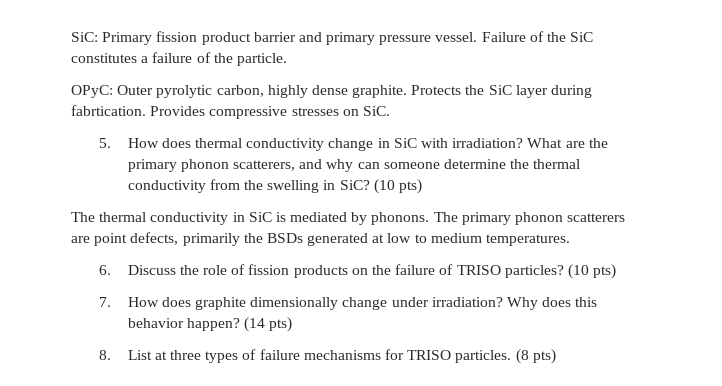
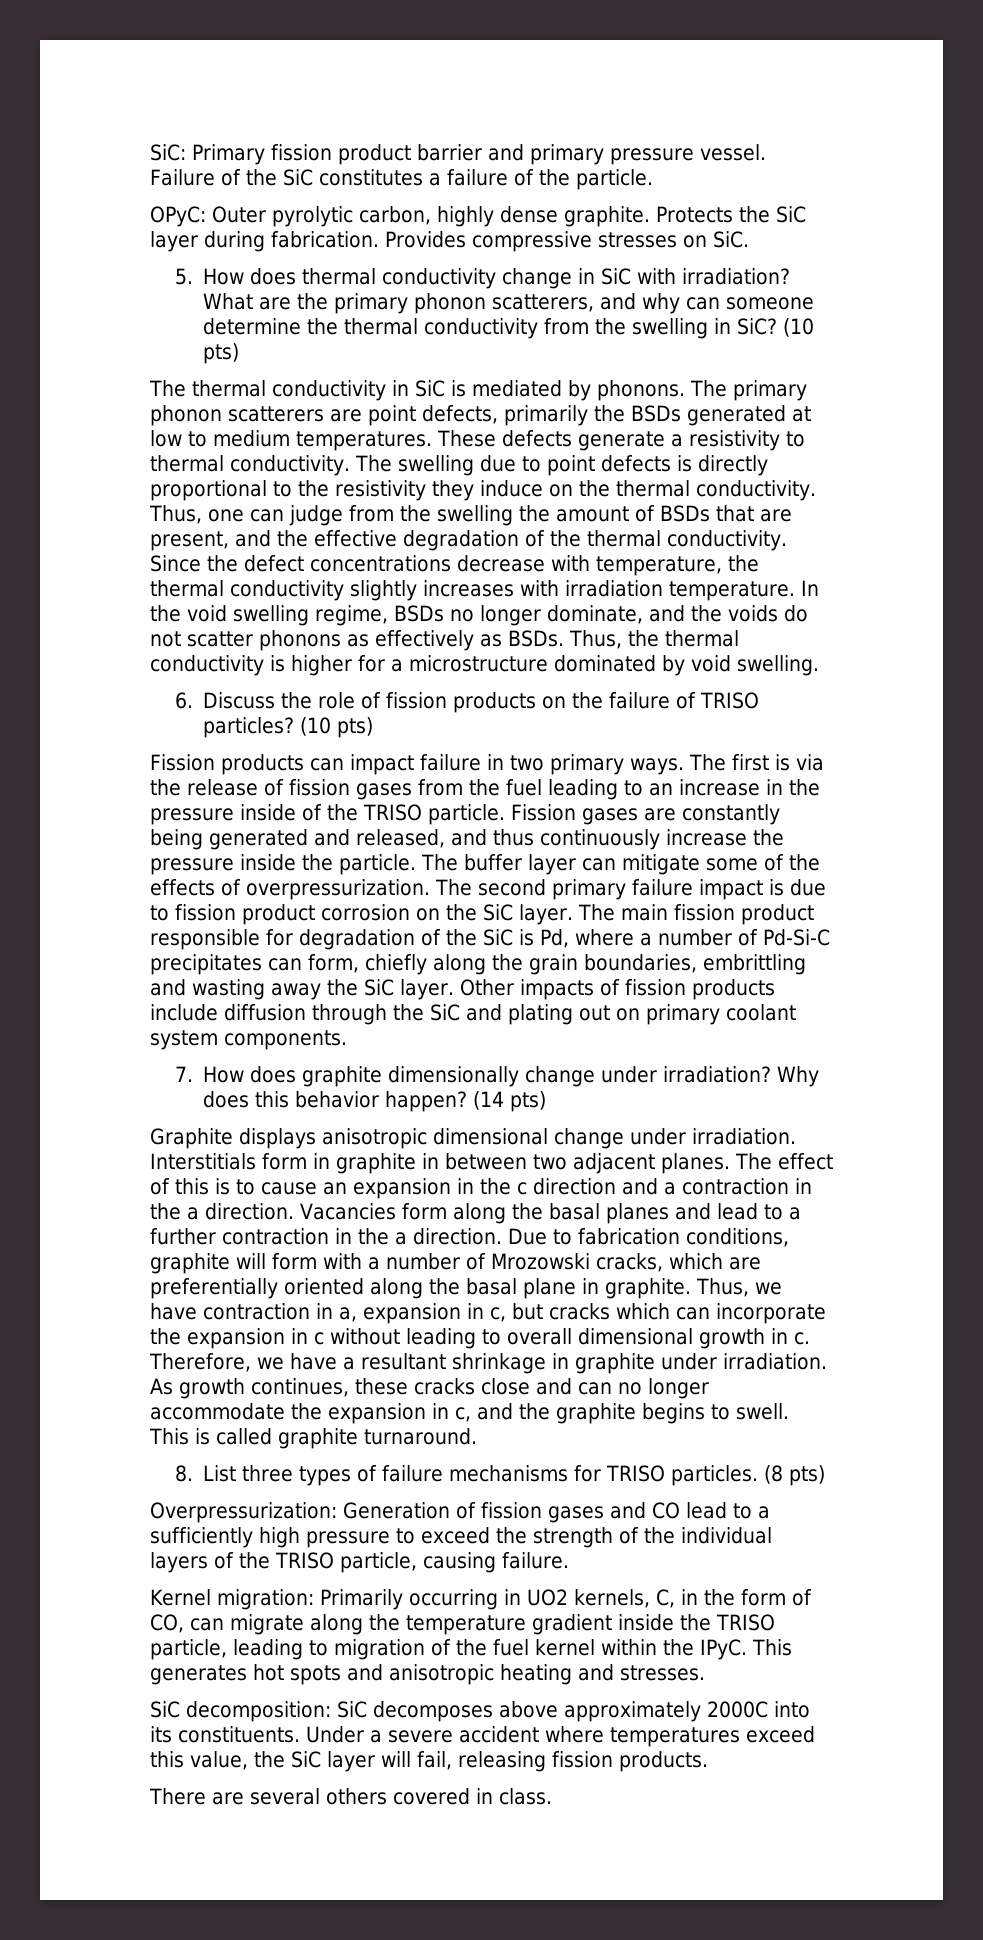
[71,105,146,116] fabrtication. -> [271,231,379,248] fabrication.
(571, 240) none -> [437,430,805,451] [150,455,768,476] [150,480,816,501] [149,505,792,526] [150,530,787,551] [150,555,759,576] [150,580,819,601] [150,605,808,626] [150,630,739,651] [150,655,819,676] These defects generate a resistivity to thermal conductivity. The swelling due to point defects is directly proportional to the resistivity they induce on the thermal conductivity. Thus, one can judge from the swelling the amount of BSDs that are present, and the effective degradation of the thermal conductivity. Since the defect concentrations decrease with temperature, the thermal conductivity slightly increases with irradiation temperature. In the void swelling regime, BSDs no longer dominate, and the voids do not scatter phonons as effectively as BSDs. Thus, the thermal conductivity is higher for a microstructure dominated by void swelling.
(617, 271) none -> [150,754,824,775] [150,779,820,800] [150,804,780,825] [150,829,784,850] [150,854,820,875] [150,879,826,900] [150,904,814,925] [150,929,830,950] [150,954,806,975] [150,979,775,1000] [150,1004,796,1025] [150,1030,347,1050] // Fission products can impact failure in two primary ways. The first is via the release of fission gases from the fuel leading to an increase in the pressure inside of the TRISO particle. Fission gases are constantly being generated and released, and thus continuously increase the pressure inside the particle. The buffer layer can mitigate some of the effects of overpressurization. The second primary failure impact is due to fission product corrosion on the SiC layer. The main fission product responsible for degradation of the SiC is Pd, where a number of Pd-Si-C precipitates can form, chiefly along the grain boundaries, embrittling and wasting away the SiC layer. Other impacts of fission products include diffusion through the SiC and plating out on primary coolant system components.
(293, 324) none -> [150,1128,796,1149] [150,1153,833,1174] [150,1178,812,1199] [150,1203,801,1224] [150,1228,789,1247] [150,1253,761,1274] [150,1278,782,1299] [150,1303,826,1324] [150,1328,810,1349] [149,1353,827,1374] [150,1378,709,1399] [150,1403,789,1424] [149,1428,477,1449] // Graphite displays anisotropic dimensional change under irradiation. Interstitials form in graphite in between two adjacent planes. The effect of this is to cause an expansion in the c direction and a contraction in the a direction. Vacancies form along the basal planes and lead to a further contraction in the a direction. Due to fabrication conditions, graphite will form with a number of Mrozowski cracks, which are preferentially oriented along the basal plane in graphite. Thus, we have contraction in a, expansion in c, but cracks which can incorporate the expansion in c without leading to overall dimensional growth in c. Therefore, we have a resultant shrinkage in graphite under irradiation. As growth continues, these cracks close and can no longer accommodate the expansion in c, and the graphite begins to swell. This is called graphite turnaround.
[154,351,167,360] at -> (237, 1473) none
(556, 356) none -> [150,1502,770,1523] [150,1527,772,1548] [150,1552,569,1573] [150,1589,812,1610] [150,1614,775,1635] [150,1639,792,1660] [150,1664,705,1685] [150,1701,810,1722] [150,1726,815,1747] [150,1751,708,1772] [149,1788,552,1805] // Overpressurization: Generation of fission gases and CO lead to a sufficiently high pressure to exceed the strength of the individual layers of the TRISO particle, causing failure. // Kernel migration: Primarily occurring in UO2 kernels, C, in the form of CO, can migrate along the temperature gradient inside the TRISO particle, leading to migration of the fuel kernel within the IPyC. This generates hot spots and anisotropic heating and stresses. // SiC decomposition: SiC decomposes above approximately 2000C into its constituents. Under a severe accident where temperatures exceed this value, the SiC layer will fail, releasing fission products. // There are several others covered in class.

